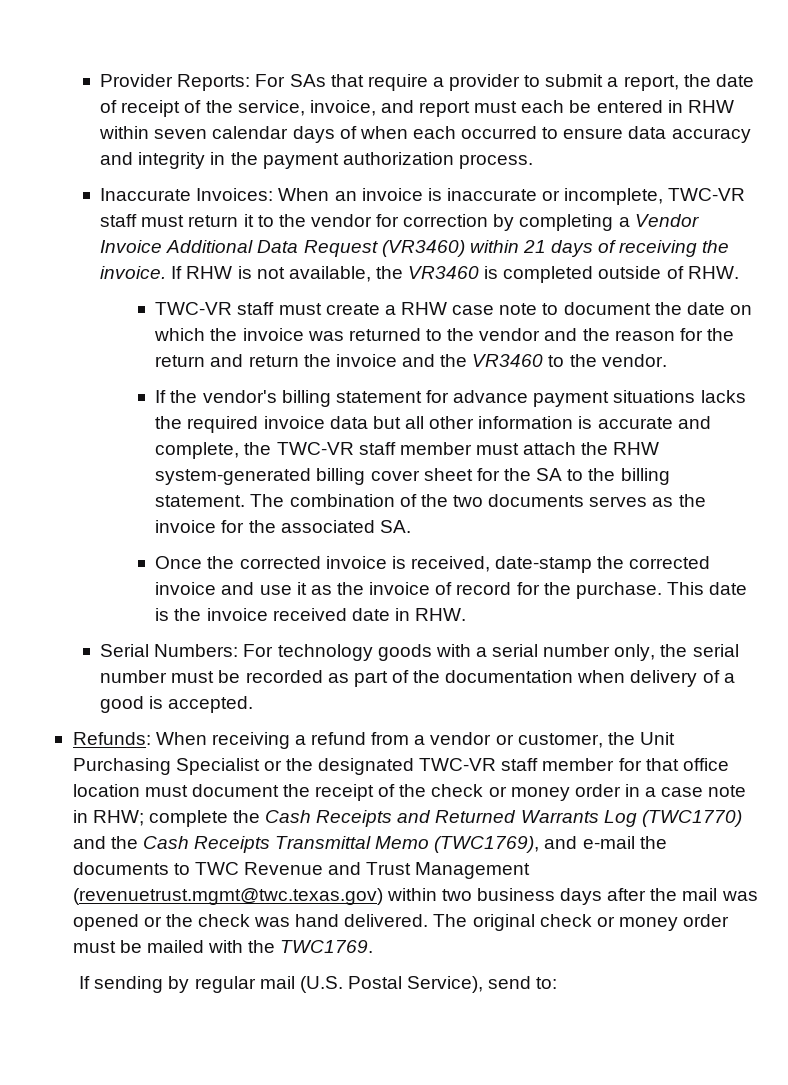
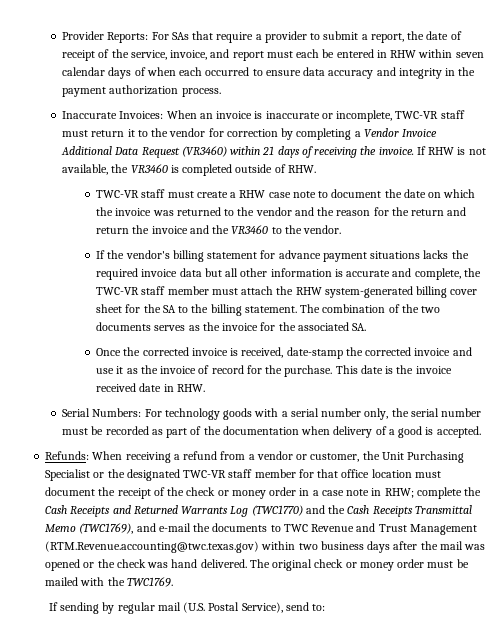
[72,888,383,905] (revenuetrust.mgmt@twc.texas.gov) -> [45,541,260,553] (RTM.Revenue.accounting@twc.texas.gov)

